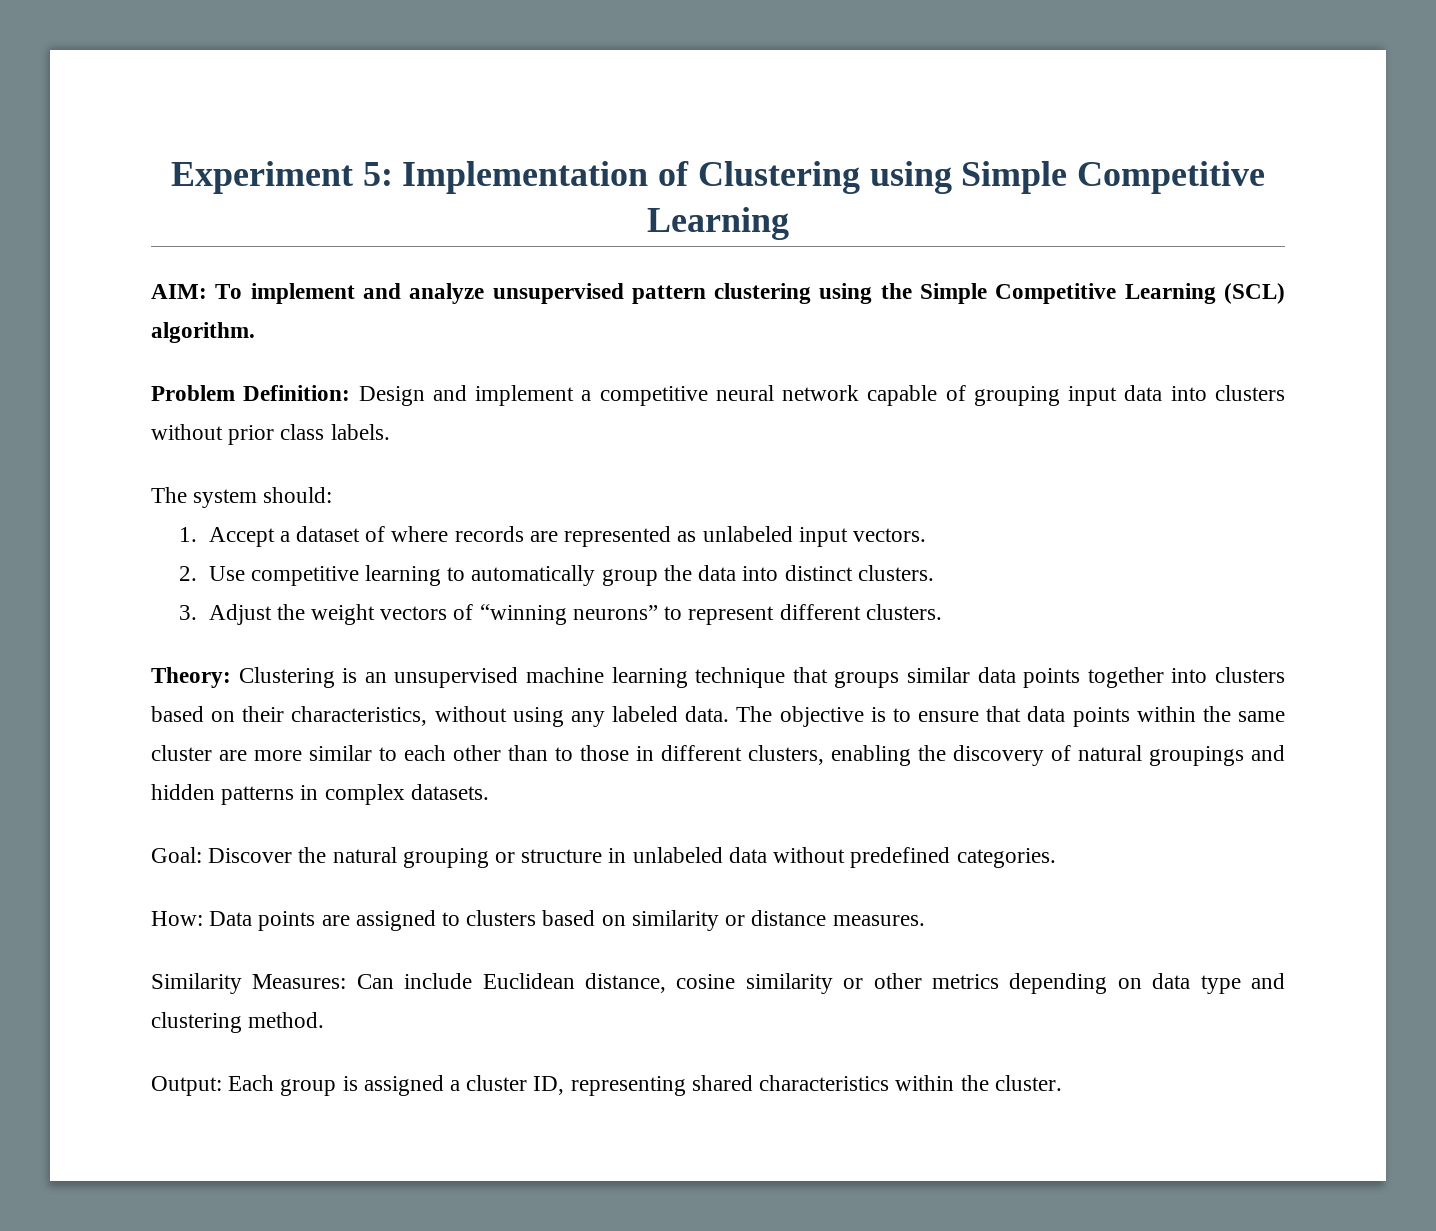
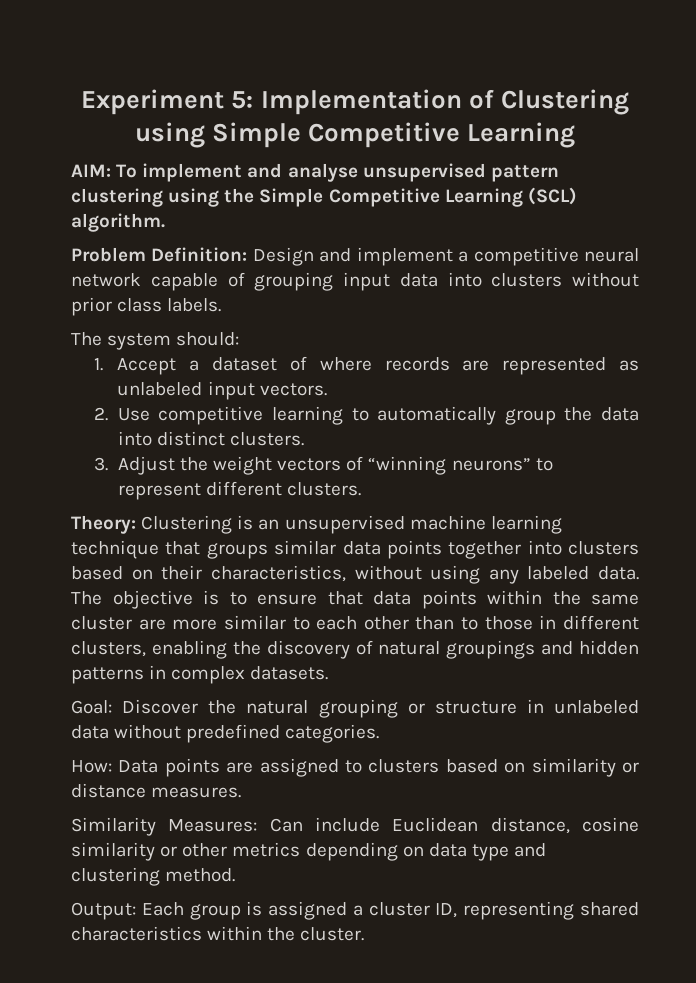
[409,283,485,304] analyze -> [287,163,358,182] analyse

